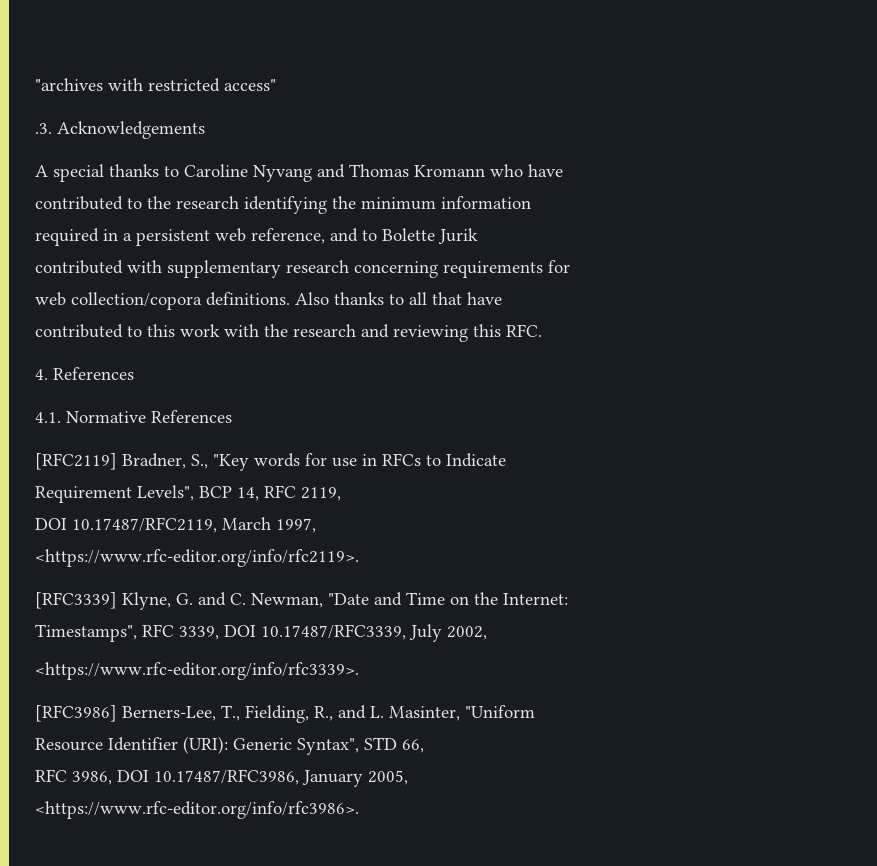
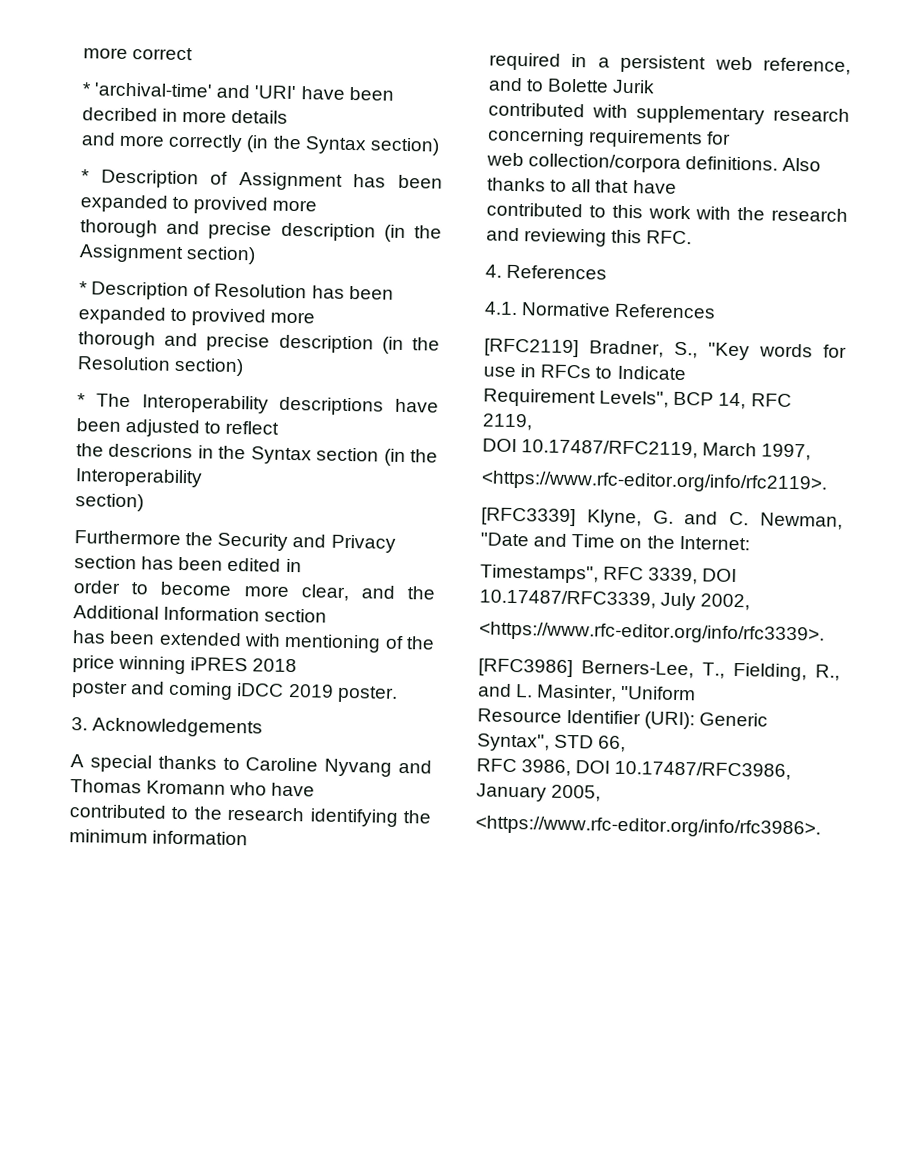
[35,78,276,92] [35,123,52,134] "archives with restricted access" // .3. -> [83,47,194,61] [82,82,394,101] [82,107,289,124] [81,132,440,156] [81,169,444,191] [80,194,318,215] [80,219,442,243] [79,244,257,265] [79,281,394,301] [78,306,316,327] [78,331,440,354] [77,356,245,377] [77,393,439,416] [76,418,280,438] [76,443,439,467] [75,468,203,488] [75,493,144,512] [74,530,396,553] [74,555,302,573] [73,580,435,602] [73,605,328,623] [72,630,435,653] [72,655,298,675] [71,681,398,703] [71,717,88,731] more correct // * 'archival-time' and 'URI' have been decribed in more details // and more correctly (in the Syntax section) // * Description of Assignment has been expanded to provived more // thorough and precise description (in the Assignment section) // * Description of Resolution has been expanded to provived more // thorough and precise description (in the Resolution section) // * The Interoperability descriptions have been adjusted to reflect // the descrions in the Syntax section (in the Interoperability // section) // Furthermore the Security and Privacy section has been edited in // order to become more clear, and the Additional Information section // has been extended with mentioning of the price winning iPRES 2018 // poster and coming iDCC 2019 poster. // 3.
[71,292,202,310] collection/copora -> [528,153,682,173] collection/corpora

